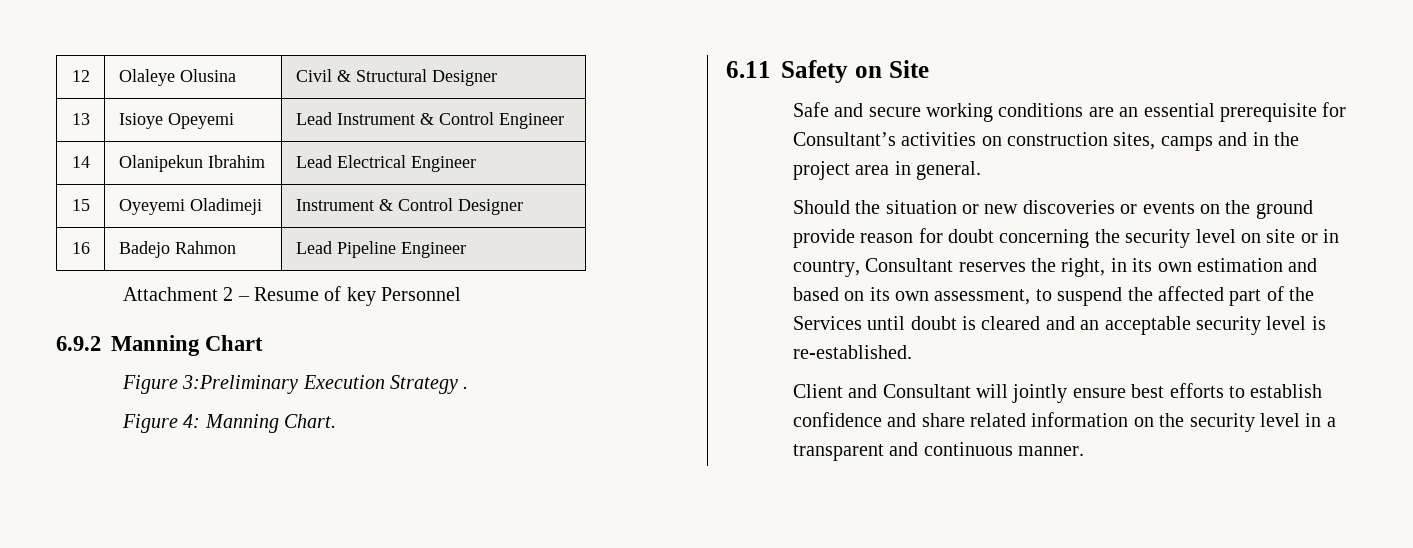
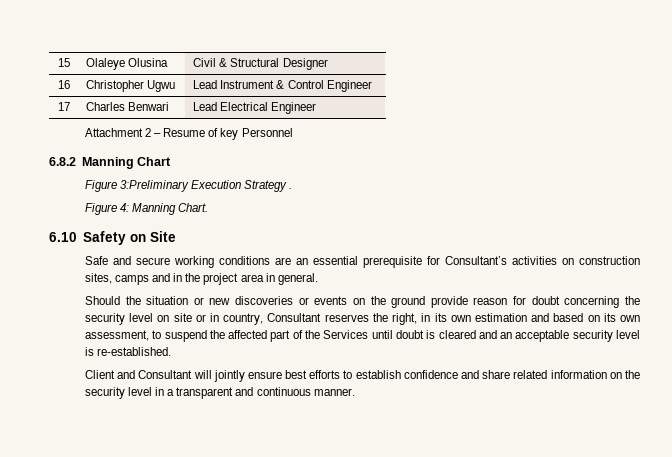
[71,70,90,82] 12 -> [58,58,70,67] 15
[71,113,90,125] [118,113,234,129] 13 | Isioye Opeyemi -> [58,80,70,89] [86,80,176,92] 16 | Christopher Ugwu
[71,156,90,168] [118,155,265,172] 14 | Olanipekun Ibrahim -> [58,102,70,111] [86,102,170,111] 17 | Charles Benwari
[71,199,90,211] [118,198,262,215] [295,198,523,215] [71,242,90,254] [118,241,236,258] [295,241,466,258] // 15 | Oyeyemi Oladimeji | Instrument & Control Designer // 16 | Badejo Rahmon | Lead Pipeline Engineer -> (317, 108) none
[56,336,101,351] 6.9.2 -> [49,157,76,166] 6.8.2
[726,61,771,78] 6.11 -> [49,232,77,242] 6.10

